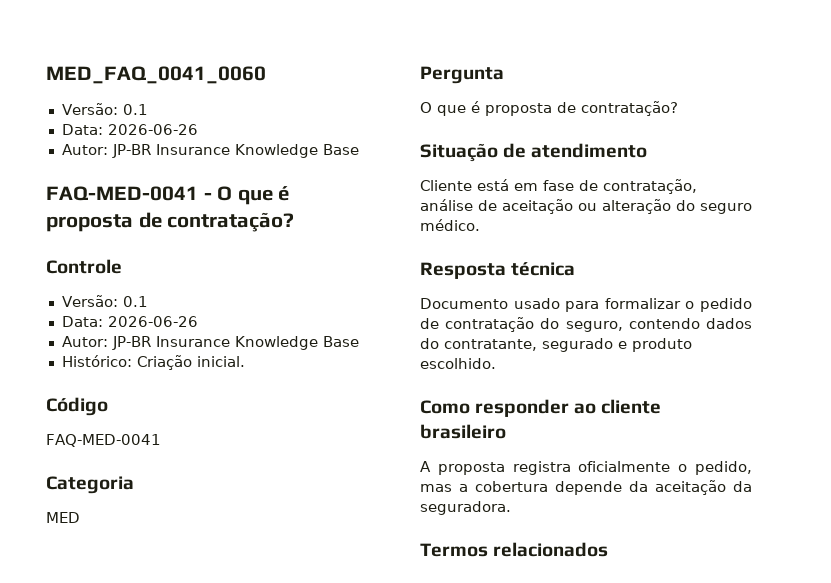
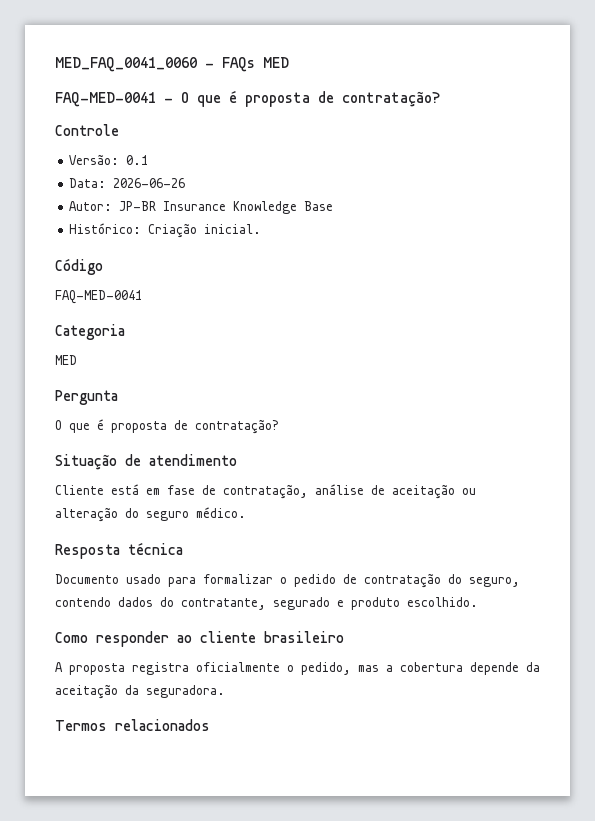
[61,103,148,115] [61,124,198,135] [61,144,359,158] // Versão: 0.1 // Data: 2026-06-26 // Autor: JP-BR Insurance Knowledge Base -> [205,57,289,72] - FAQs MED

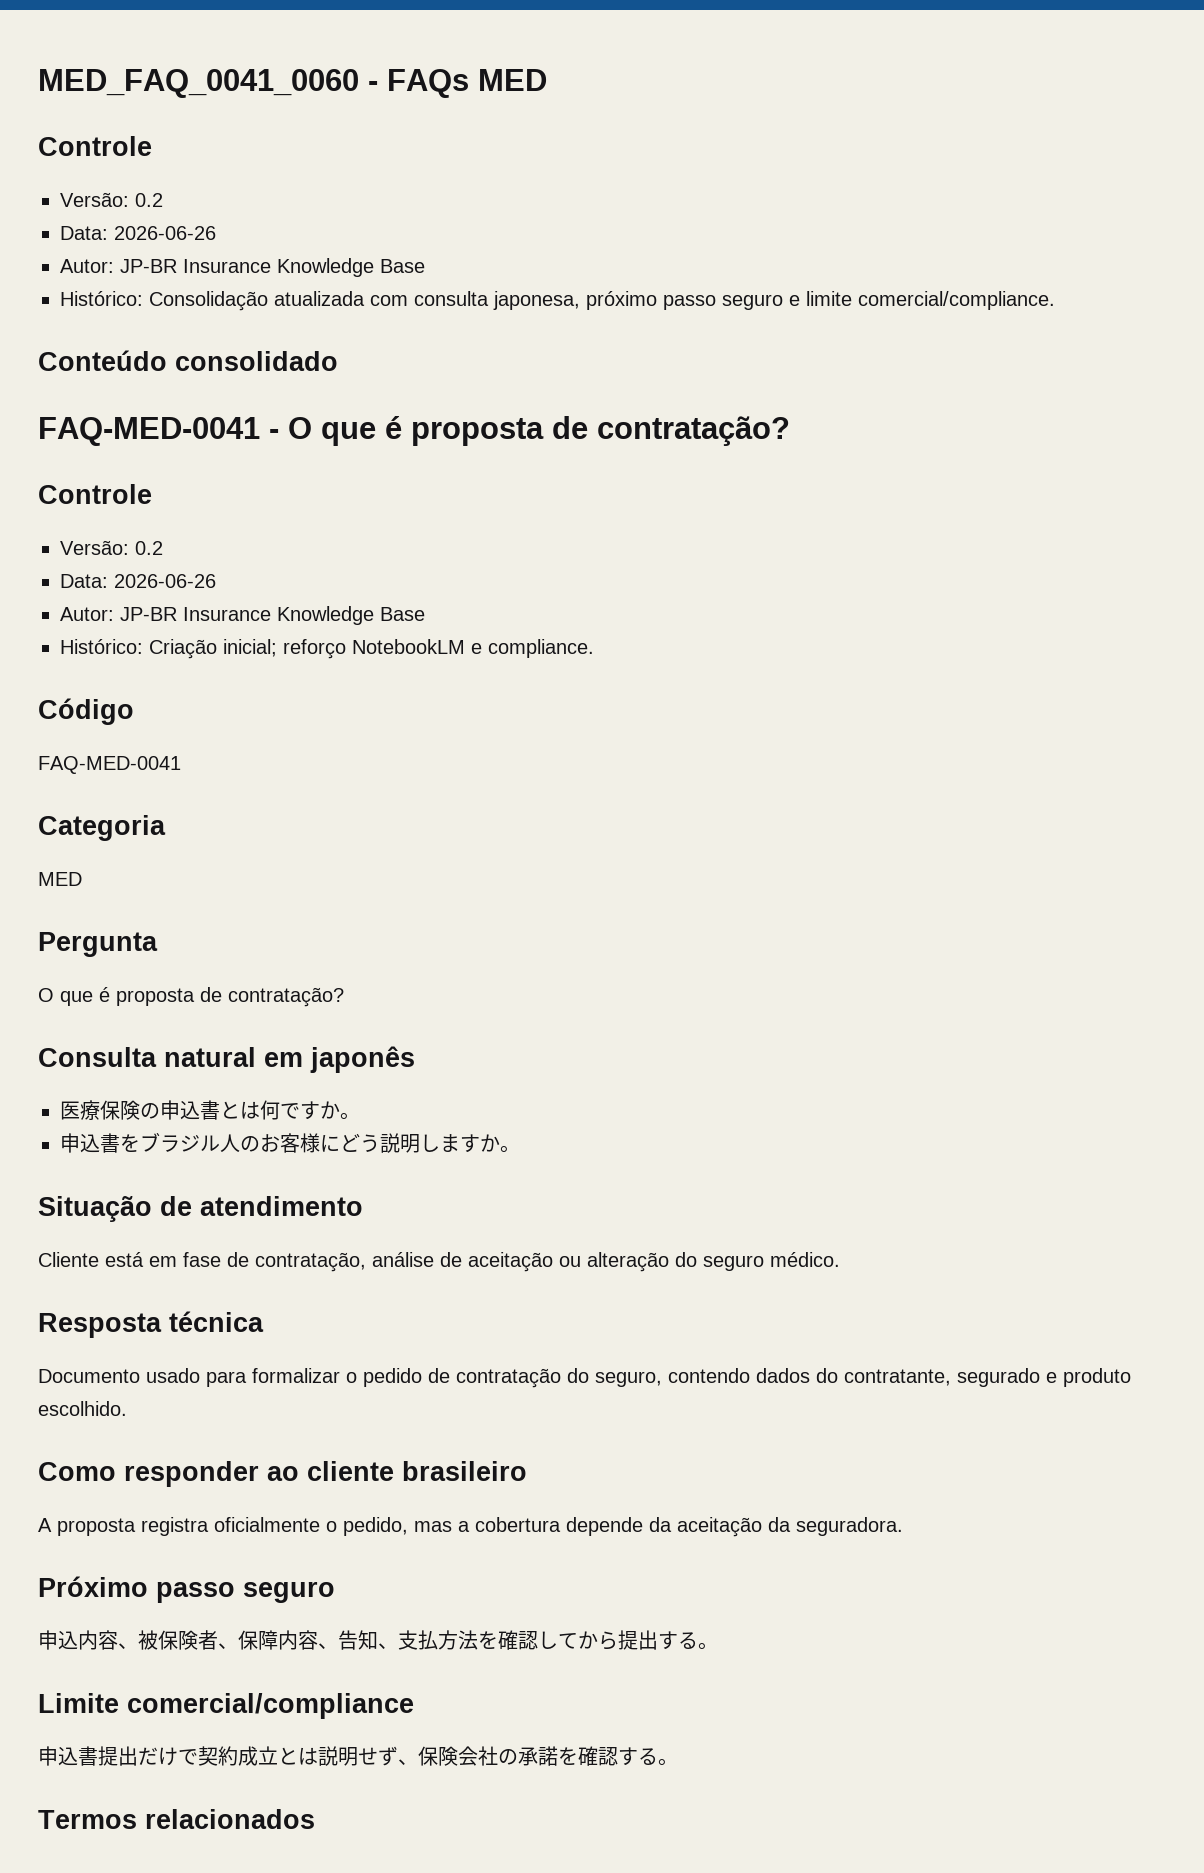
(289, 62) none -> [38,136,152,156] [60,192,163,207] [60,226,216,240] [60,258,425,277] [60,291,1055,311] [38,350,338,371] // Controle // Versão: 0.2 // Data: 2026-06-26 // Autor: JP-BR Insurance Knowledge Base // Histórico: Consolidação atualizada com consulta japonesa, próximo passo seguro e limite comercial/compliance. // Conteúdo consolidado
[126,155,149,165] 0.1 -> [135,541,163,555] 0.2
[204,224,262,234] inicial. -> [223,639,594,659] inicial; reforço NotebookLM e compliance.
(279, 426) none -> [38,1046,415,1073] [60,1100,360,1120] [60,1132,520,1153] // Consulta natural em japonês // 医療保険の申込書とは何ですか。 // 申込書をブラジル人のお客様にどう説明しますか。
(225, 691) none -> [38,1576,335,1603] [38,1630,718,1650] [38,1693,414,1719] [38,1746,678,1766] // Próximo passo seguro // 申込内容、被保険者、保障内容、告知、支払方法を確認してから提出する。 // Limite comercial/compliance // 申込書提出だけで契約成立とは説明せず、保険会社の承諾を確認する。

